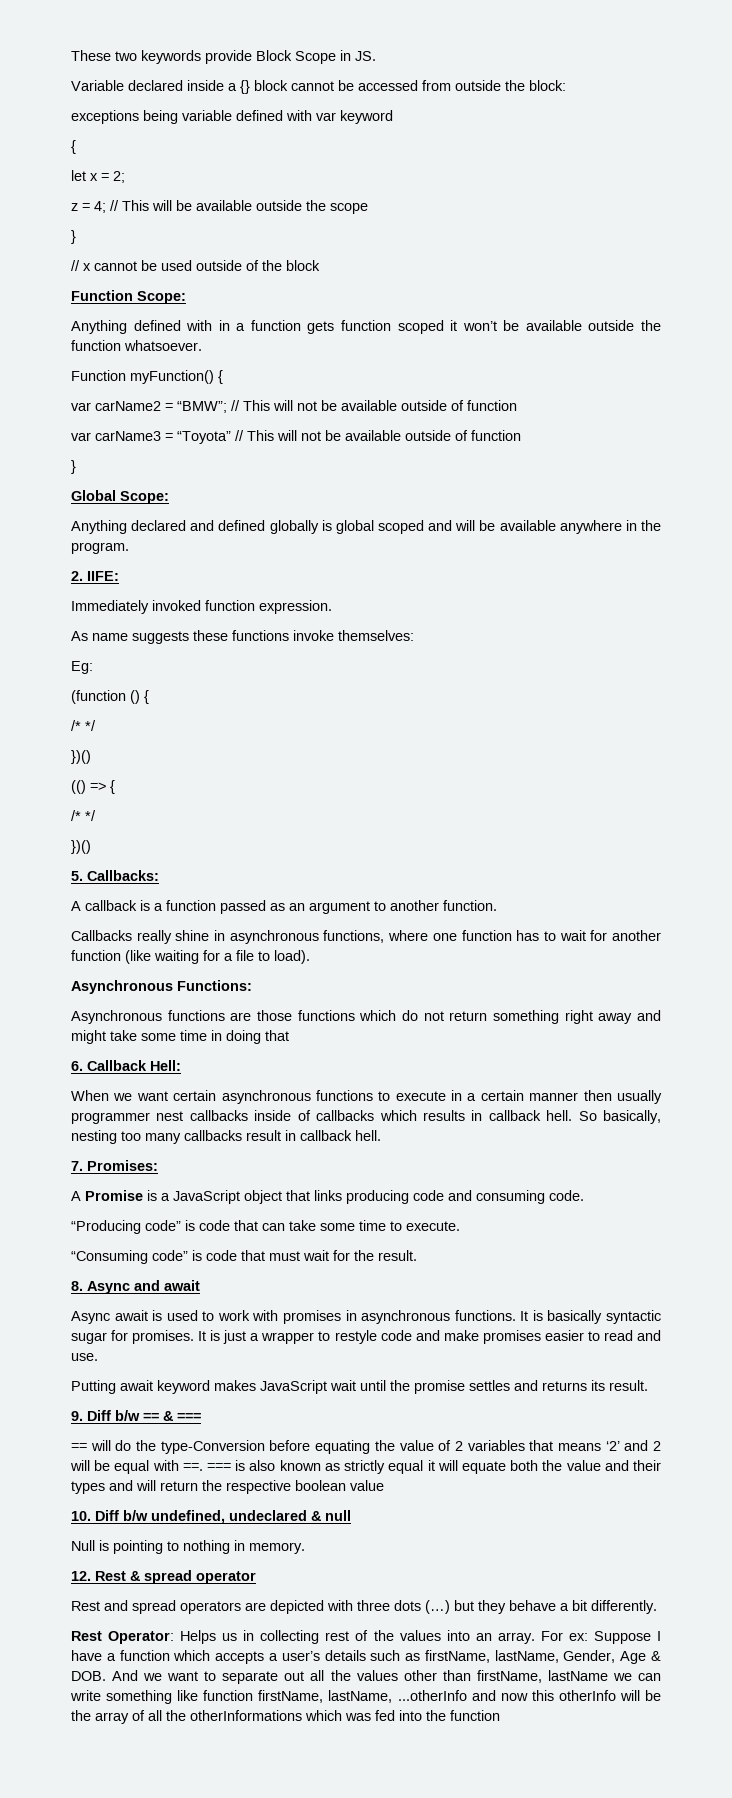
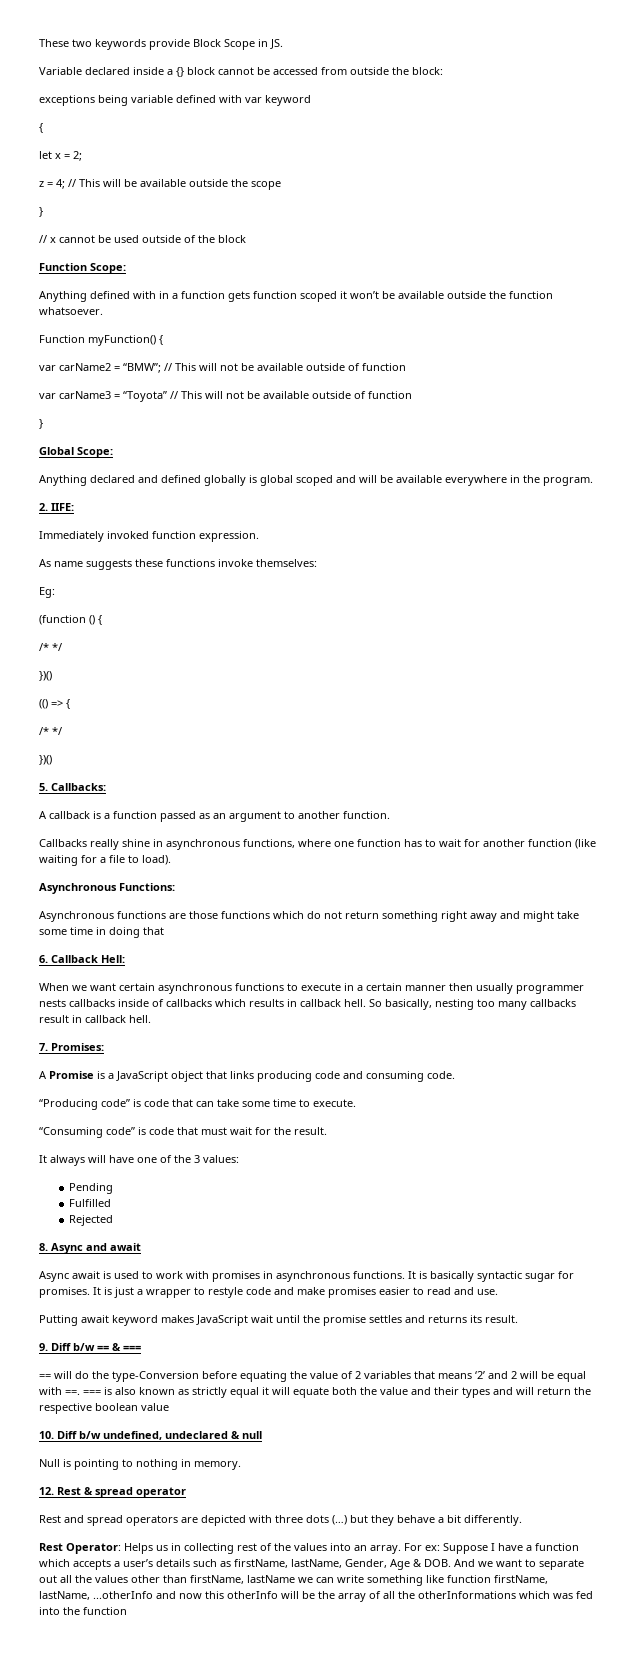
[559,520,622,534] anywhere -> [445,475,507,486] everywhere
[156,1111,184,1121] nest -> [39,999,66,1007] nests
(417, 1255) none -> [39,1155,239,1166] [69,1183,114,1194] [69,1199,112,1207] [69,1215,114,1226] // It always will have one of the 3 values: // Pending // Fulfilled // Rejected

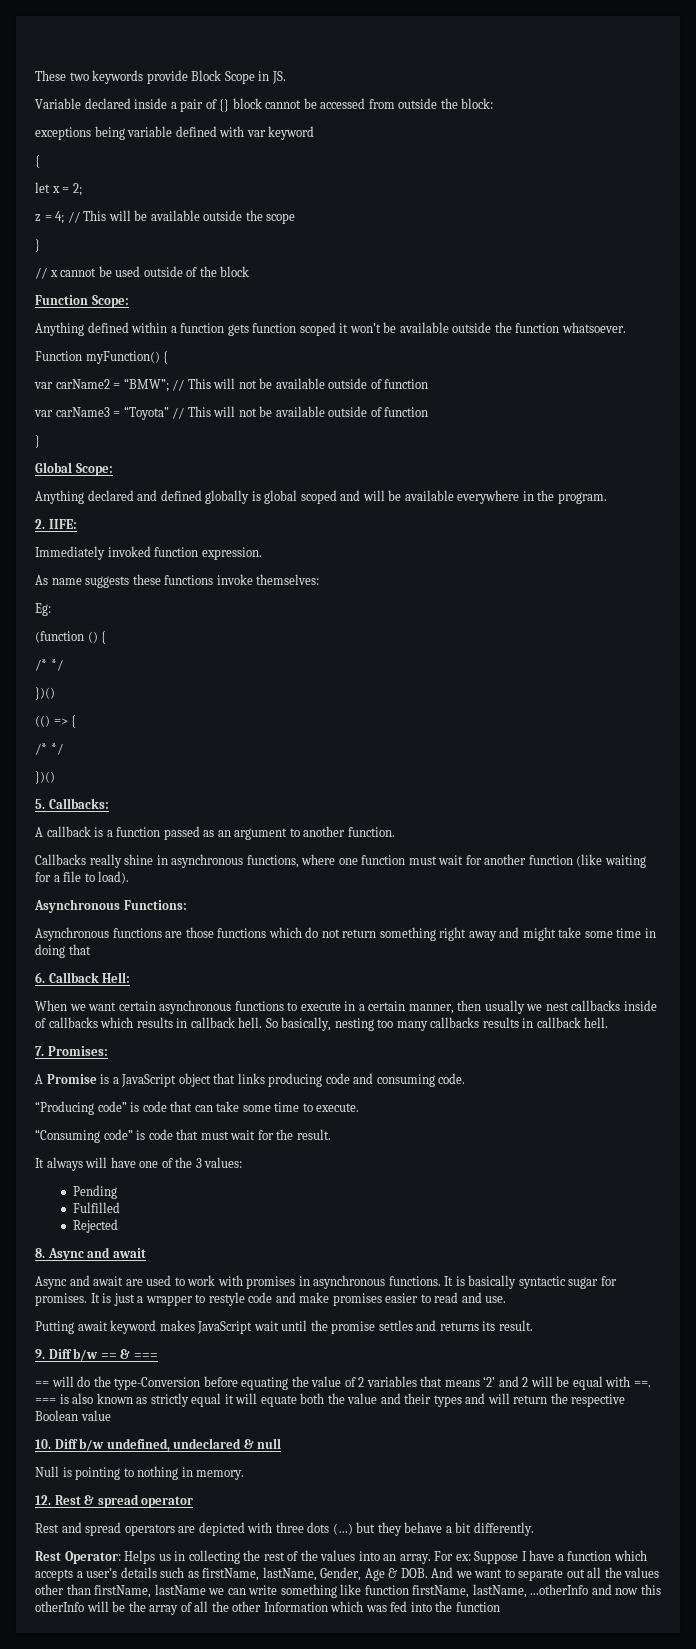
(173, 72) none -> [180,99,217,112] pair of
[133,291,169,299] with in -> [131,322,168,333] within
[404,839,436,847] has to -> [408,856,437,865] must
[405,985,446,991] manner -> [408,1004,454,1014] manner,
[516,985,584,994] [39,999,66,1007] programmer nests -> [526,1002,569,1011] we nest
[39,1015,69,1023] result -> [482,1017,519,1028] results
[72,1271,111,1279] await is -> [69,1275,143,1286] and await are
[95,1403,138,1411] boolean -> [35,1410,78,1421] Boolean
(234, 1548) none -> [243,1550,261,1561] the
[418,1591,516,1599] otherInformations -> [232,1601,328,1612] other Information

